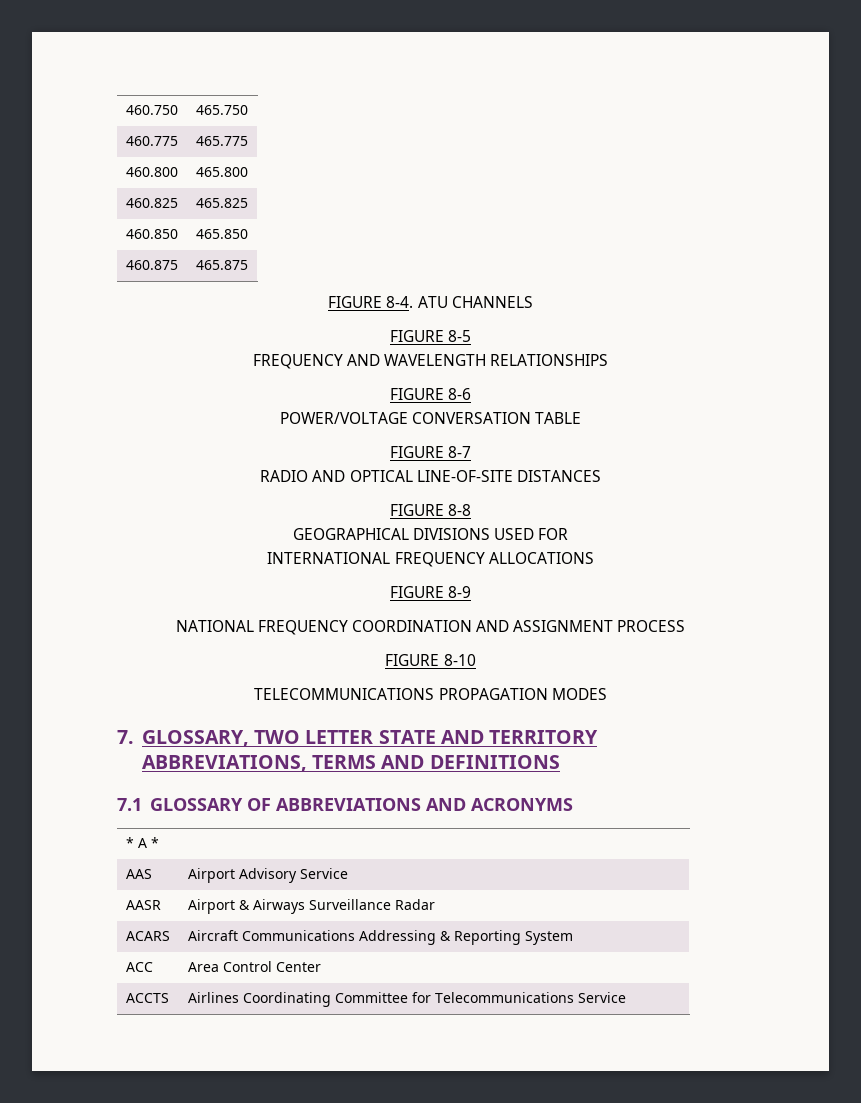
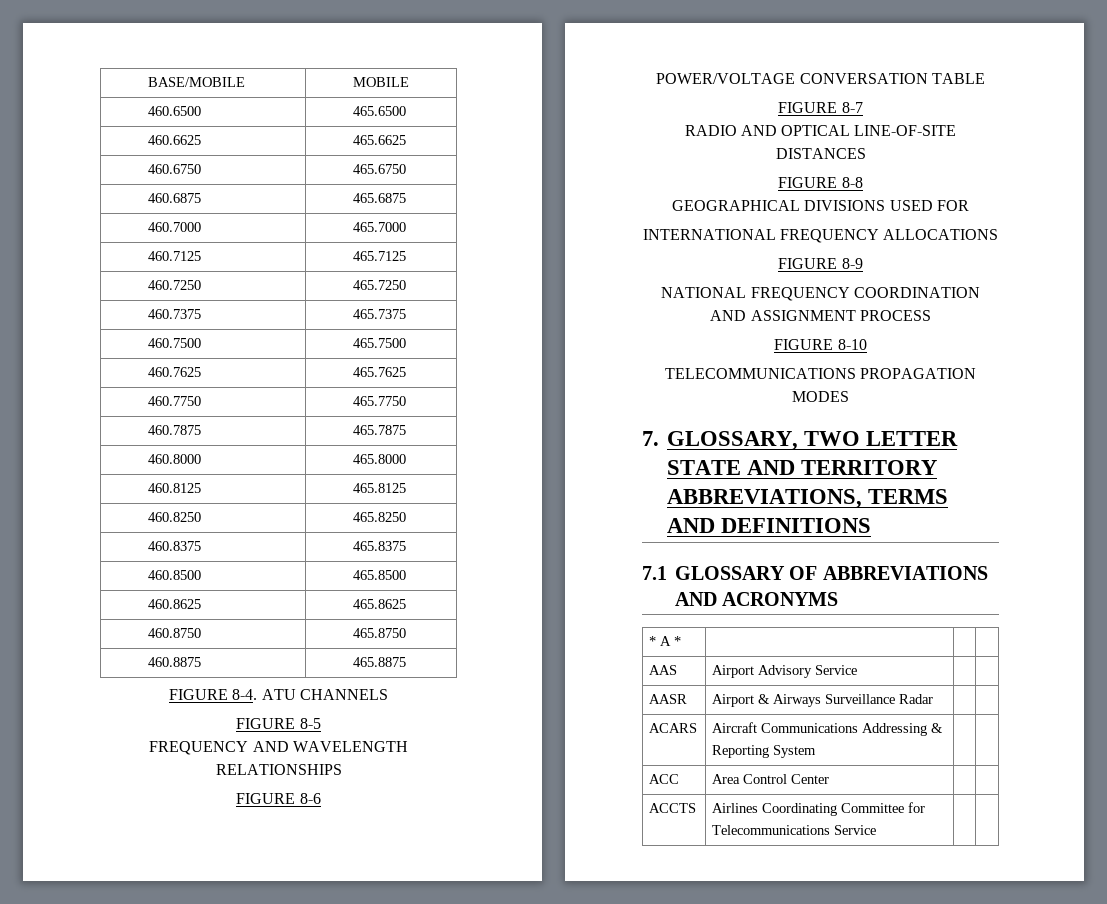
[125,105,178,115] [195,105,248,115] [125,136,178,146] [195,136,248,146] [125,167,178,177] [195,167,248,177] [125,198,178,208] [195,198,248,208] [125,229,178,239] [195,229,248,239] [125,260,178,270] [195,260,248,270] 460.750 | 465.750 // 460.775 | 465.775 // 460.800 | 465.800 // 460.825 | 465.825 // 460.850 | 465.850 // 460.875 | 465.875 -> [147,77,245,87] [352,77,409,87] [147,106,201,116] [352,106,406,116] [147,135,201,145] [352,135,406,145] [147,164,201,174] [352,164,406,174] [147,193,201,203] [352,193,406,203] [147,222,201,232] [352,222,406,232] [147,251,201,261] [352,251,406,261] [147,280,201,290] [352,280,406,290] [147,309,201,319] [352,309,406,319] [147,338,201,348] [352,338,406,348] [147,367,201,377] [352,367,406,377] [147,396,201,406] [352,396,406,406] [147,425,201,435] [352,425,406,435] [147,454,201,464] [352,454,406,464] [147,483,201,493] [352,483,406,493] [147,512,201,522] [352,512,406,522] [147,541,201,551] [352,541,406,551] [147,570,201,580] [352,570,406,580] [147,599,201,609] [352,599,406,609] [147,628,201,638] [352,628,406,638] [147,657,201,667] [352,657,406,667] BASE/MOBILE | MOBILE // 460.6500 | 465.6500 // 460.6625 | 465.6625 // 460.6750 | 465.6750 // 460.6875 | 465.6875 // 460.7000 | 465.7000 // 460.7125 | 465.7125 // 460.7250 | 465.7250 // 460.7375 | 465.7375 // 460.7500 | 465.7500 // 460.7625 | 465.7625 // 460.7750 | 465.7750 // 460.7875 | 465.7875 // 460.8000 | 465.8000 // 460.8125 | 465.8125 // 460.8250 | 465.8250 // 460.8375 | 465.8375 // 460.8500 | 465.8500 // 460.8625 | 465.8625 // 460.8750 | 465.8750 // 460.8875 | 465.8875

